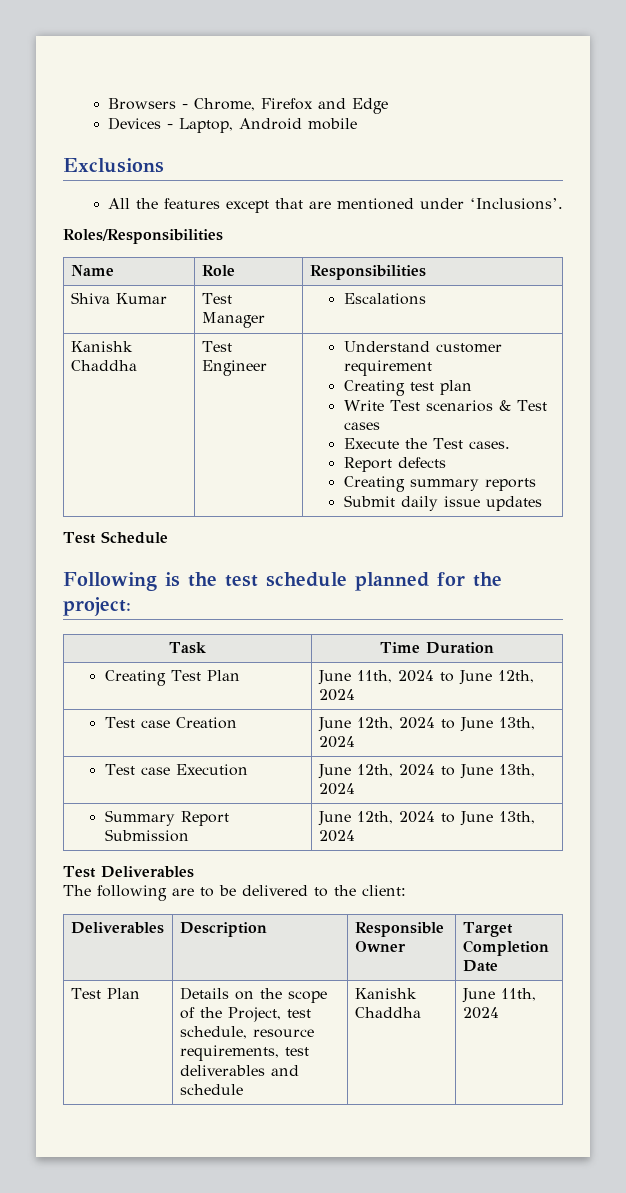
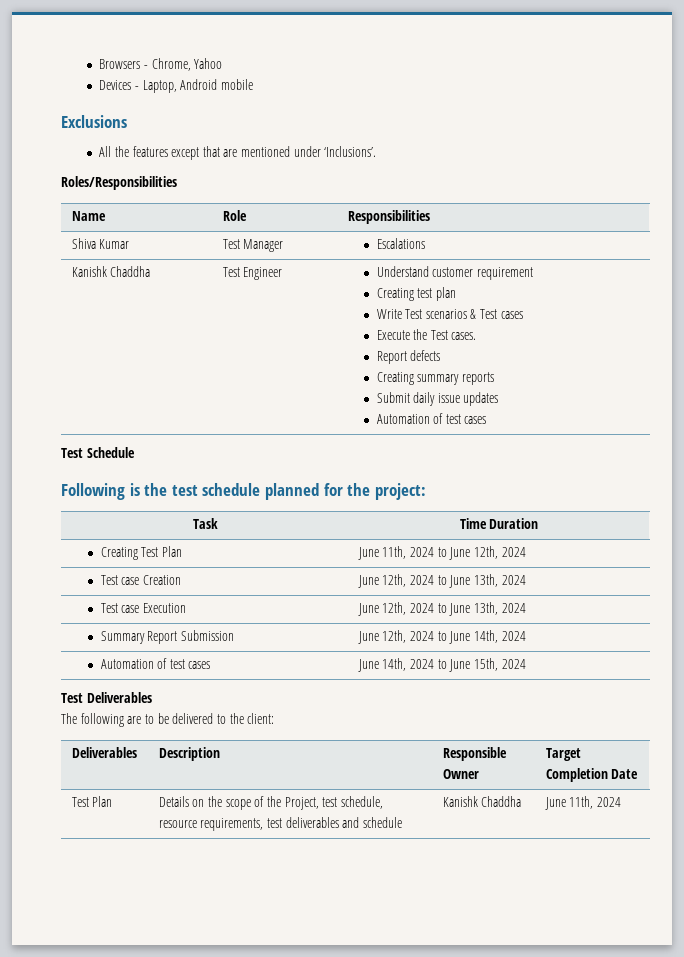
[260,98,388,114] Firefox and Edge -> [194,58,223,69] Yahoo
(542, 503) none -> [376,413,487,424] // Automation of test cases
[498,811,535,824] 13th, -> [473,630,526,643] [100,658,211,669] [357,658,498,672] 14th, 2024 // Automation of test cases | June 14th, 2024 to June 15th,

